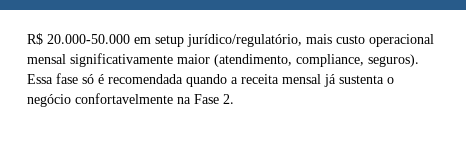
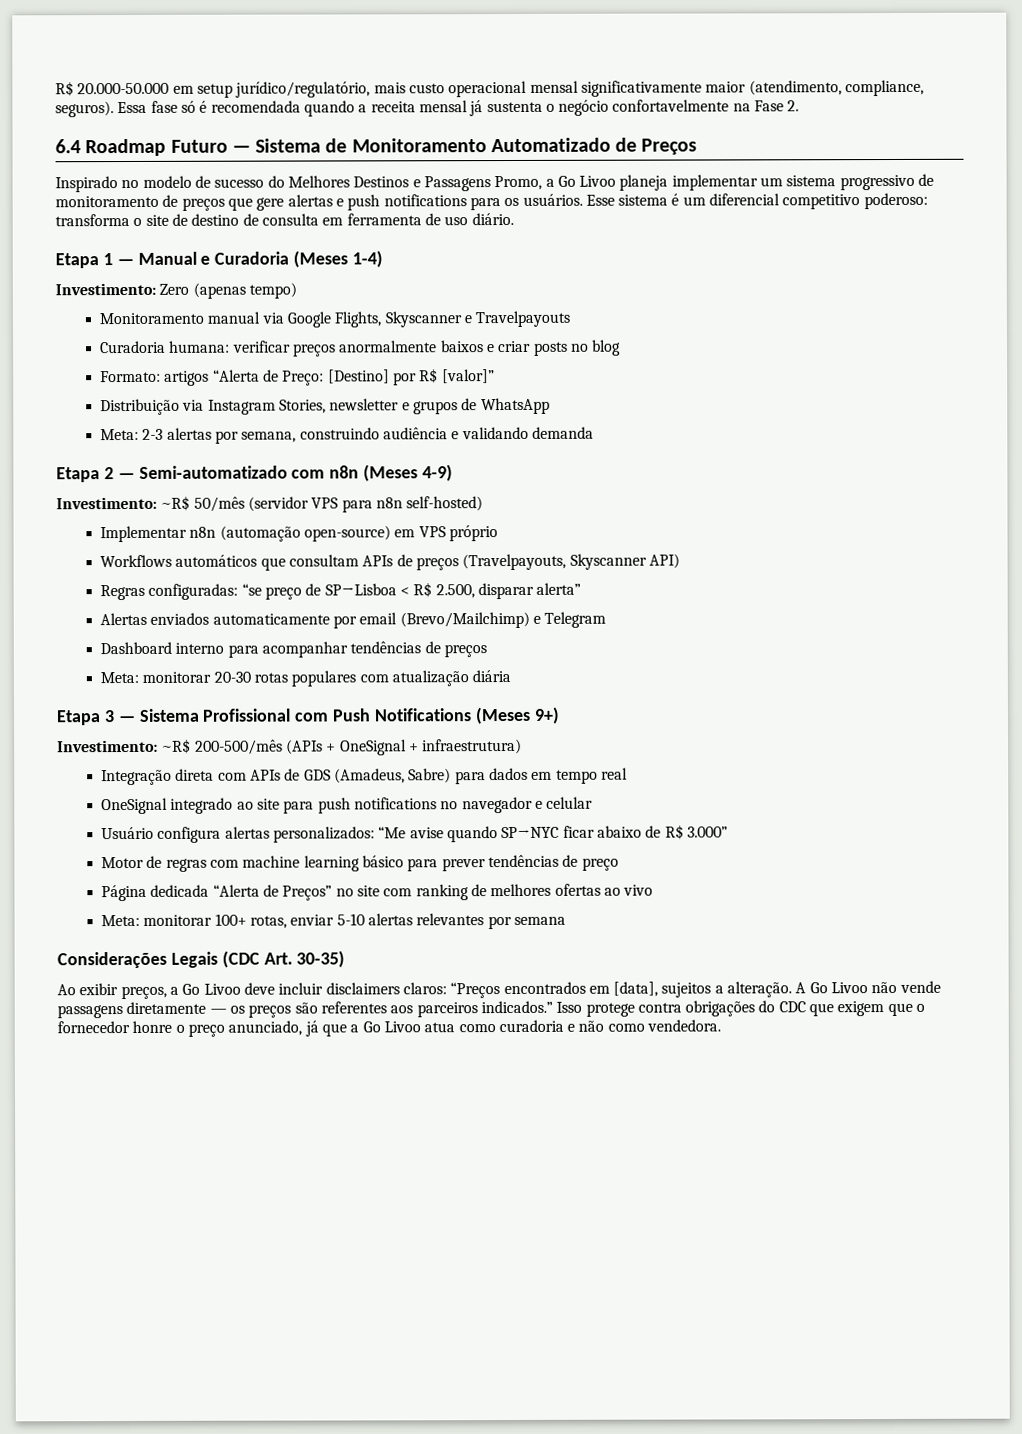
(234, 99) none -> [55,137,698,157] [55,173,935,193] [55,192,928,211] [55,212,514,227] [55,250,384,269] [55,282,297,299] [99,310,571,328] [100,339,622,357] [100,368,495,386] [100,397,550,416] [100,426,594,444] [56,464,454,483] [56,495,484,513] [100,525,498,543] [100,553,680,571] [100,582,582,601] [100,611,607,629] [100,641,487,658] [100,669,512,687] [56,706,560,726] [57,738,523,756] [101,767,628,786] [101,796,594,815] [101,824,728,843] [101,854,619,872] [101,883,654,902] [101,913,566,930] [57,950,346,969] [57,980,941,1000] [57,1000,926,1019] [57,1019,722,1037] // 6.4 Roadmap Futuro — Sistema de Monitoramento Automatizado de Preços // Inspirado no modelo de sucesso do Melhores Destinos e Passagens Promo, a Go Livoo planeja implementar um sistema progressivo de monitoramento de preços que gere alertas e push notifications para os usuários. Esse sistema é um diferencial competitivo poderoso: transforma o site de destino de consulta em ferramenta de uso diário. // Etapa 1 — Manual e Curadoria (Meses 1-4) // Investimento: Zero (apenas tempo) // Monitoramento manual via Google Flights, Skyscanner e Travelpayouts // Curadoria humana: verificar preços anormalmente baixos e criar posts no blog // Formato: artigos “Alerta de Preço: [Destino] por R$ [valor]” // Distribuição via Instagram Stories, newsletter e grupos de WhatsApp // Meta: 2-3 alertas por semana, construindo audiência e validando demanda // Etapa 2 — Semi-automatizado com n8n (Meses 4-9) // Investimento: ~R$ 50/mês (servidor VPS para n8n self-hosted) // Implementar n8n (automação open-source) em VPS próprio // Workflows automáticos que consultam APIs de preços (Travelpayouts, Skyscanner API) // Regras configuradas: “se preço de SP→Lisboa < R$ 2.500, disparar alerta” // Alertas enviados automaticamente por email (Brevo/Mailchimp) e Telegram // Dashboard interno para acompanhar tendências de preços // Meta: monitorar 20-30 rotas populares com atualização diária // Etapa 3 — Sistema Profissional com Push Notifications (Meses 9+) // Investimento: ~R$ 200-500/mês (APIs + OneSignal + infraestrutura) // Integração direta com APIs de GDS (Amadeus, Sabre) para dados em tempo real // OneSignal integrado ao site para push notifications no navegador e celular // Usuário configura alertas personalizados: “Me avise quando SP→NYC ficar abaixo de R$ 3.000” // Motor de regras com machine learning básico para prever tendências de preço // Página dedicada “Alerta de Preços” no site com ranking de melhores ofertas ao vivo // Meta: monitorar 100+ rotas, enviar 5-10 alertas relevantes por semana // Considerações Legais (CDC Art. 30-35) // Ao exibir preços, a Go Livoo deve incluir disclaimers claros: “Preços encontrados em [data], sujeitos a alteração. A Go Livoo não vende passagens diretamente — os preços são referentes aos parceiros indicados.” Isso protege contra obrigações do CDC que exigem que o fornecedor honre o preço anunciado, já que a Go Livoo atua como curadoria e não como vendedora.

